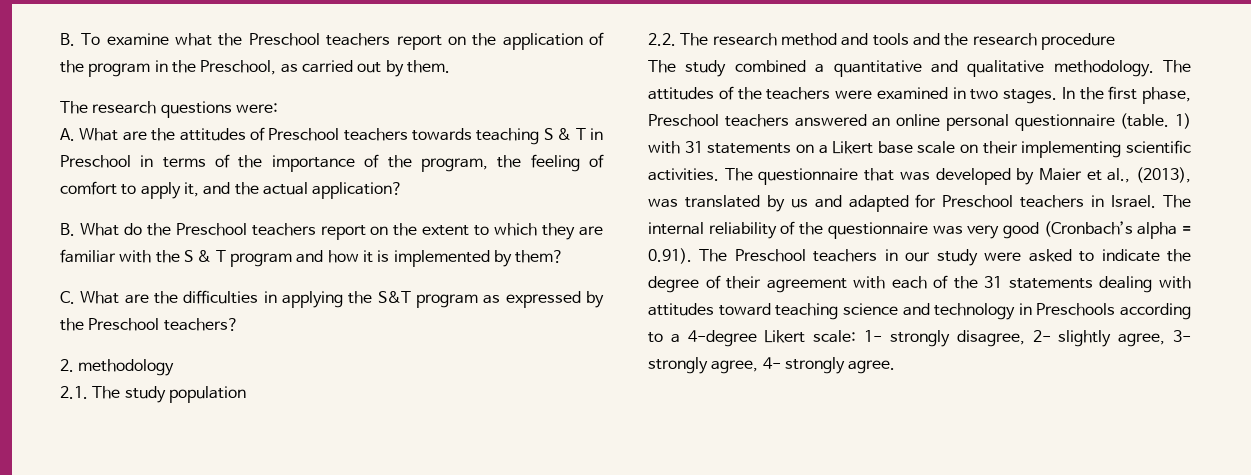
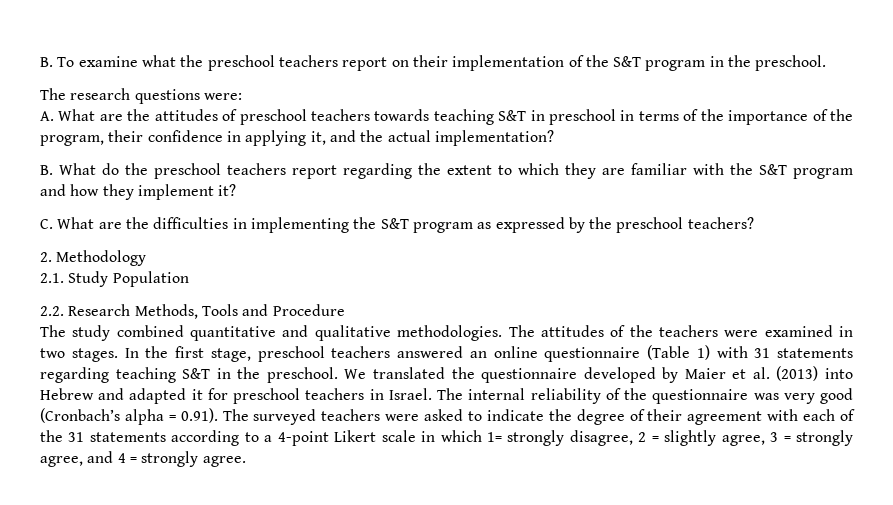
[248,32,605,50] [60,60,84,73] Preschool teachers report on the application of the -> [207,55,642,71] preschool teachers report on their implementation of the S&T
[200,60,450,77] Preschool, as carried out by them. -> [755,55,827,71] preschool.
[268,128,340,141] Preschool -> [239,109,307,125] preschool
[543,128,604,140] [60,155,131,168] S & T in Preschool -> [498,109,617,125] S&T in preschool
[497,154,605,172] [60,181,181,199] the feeling of comfort to apply -> [108,130,307,146] their confidence in applying
[312,182,404,199] application? -> [434,130,554,146] implementation?
[175,223,389,240] Preschool teachers report on -> [154,163,412,179] preschool teachers report regarding
[183,250,565,267] S & T program and how it is implemented by them? -> [759,164,853,179] [40,184,237,200] S&T program and how they implement it?
[282,291,344,308] applying -> [250,217,349,233] implementing
[88,318,160,331] Preschool -> [616,217,684,233] preschool
[78,359,175,376] methodology -> [56,250,147,266] Methodology
[92,386,246,403] [648,33,1115,50] The study population // 2.2. The research method and tools and the research procedure -> [68,271,189,287] [40,304,345,319] Study Population // 2.2. Research Methods, Tools and Procedure
[815,64,825,73] a -> (184, 331) none
[1053,60,1154,77] methodology. -> [397,325,503,341] methodologies.
[1142,87,1191,104] [648,114,719,127] phase, Preschool -> [210,346,325,362] stage, preschool
[945,113,1170,131] personal questionnaire (table. -> [544,345,690,362] questionnaire (Table
[795,140,1191,158] [648,167,1191,185] [648,194,1014,212] on a Likert base scale on their implementing scientific activities. The questionnaire that was developed by Maier et al., (2013), was translated by us and adapted for Preschool -> [40,366,853,383] [40,388,301,404] regarding teaching S&T in the preschool. We translated the questionnaire developed by Maier et al. (2013) into Hebrew and adapted it for preschool
[734,249,978,266] Preschool teachers in our study -> [253,409,381,425] surveyed teachers
[1099,276,1191,293] [648,303,1191,320] [648,330,1191,347] [648,357,781,374] dealing with attitudes toward teaching science and technology in Preschools according to a 4-degree Likert scale: 1- strongly disagree, 2- slightly agree, 3- strongly agree, 4- -> [171,430,854,446] [40,451,137,467] according to a 4-point Likert scale in which 1= strongly disagree, 2 = slightly agree, 3 = strongly agree, and 4 =

